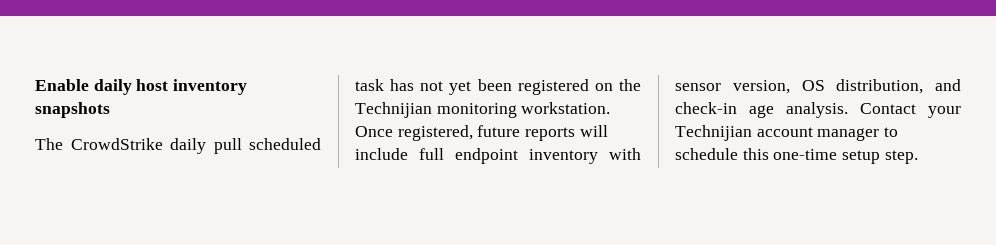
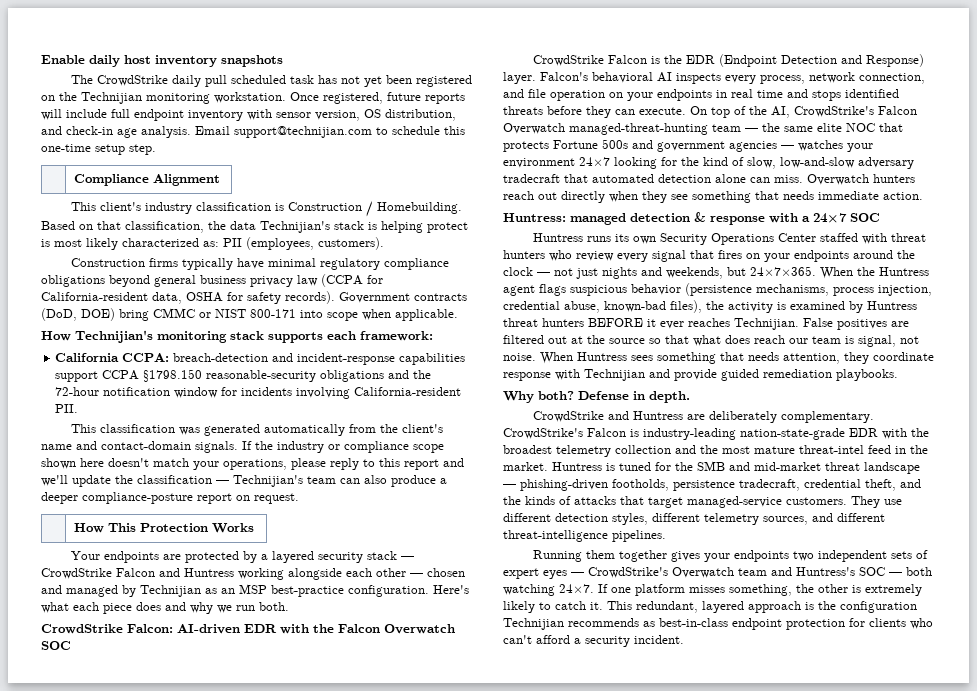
[860,103,961,118] [675,125,880,141] Contact your Technijian account manager -> [195,126,372,138] Email support@technijian.com
(918, 157) none -> [74,174,221,186] [70,201,462,217] [41,221,468,233] [41,237,384,250] [70,258,449,270] [41,274,383,287] [41,291,467,304] [41,308,458,321] [41,330,433,343] [55,353,466,365] [55,369,432,382] [55,387,462,399] [55,404,79,413] [70,424,443,436] [41,441,444,453] [41,458,464,470] [41,475,447,487] [41,492,299,504] [74,523,255,533] [70,551,414,563] [41,568,465,580] [41,584,469,597] [41,602,289,614] [41,624,455,634] [41,641,71,650] [532,54,924,67] [503,72,925,84] [503,89,899,101] [503,106,917,118] [503,123,903,135] [503,139,873,152] [503,157,914,169] [503,174,915,185] [503,191,923,203] [503,212,880,225] [532,233,926,245] [503,250,915,262] [503,266,929,279] [503,283,932,296] [503,300,917,313] [503,318,909,330] [503,335,919,347] [503,352,934,364] [503,369,898,381] [503,391,690,403] [532,411,874,423] [503,428,929,440] [503,445,928,457] [503,461,920,474] [503,479,921,491] [503,496,902,508] [503,513,885,525] [503,530,666,542] [532,550,928,562] [503,567,932,579] [503,584,922,596] [503,601,917,613] [503,618,933,630] [503,635,684,647] // | Compliance Alignment // This client's industry classification is Construction / Homebuilding. Based on that classification, the data Technijian's stack is helping protect is most likely characterized as: PII (employees, customers). // Construction firms typically have minimal regulatory compliance obligations beyond general business privacy law (CCPA for California-resident data, OSHA for safety records). Government contracts (DoD, DOE) bring CMMC or NIST 800-171 into scope when applicable. // How Technijian's monitoring stack supports each framework: // California CCPA: breach-detection and incident-response capabilities support CCPA §1798.150 reasonable-security obligations and the 72-hour notification window for incidents involving California-resident PII. // This classification was generated automatically from the client's name and contact-domain signals. If the industry or compliance scope shown here doesn't match your operations, please reply to this report and we'll update the classification — Technijian's team can also produce a deeper compliance-posture report on request. // | How This Protection Works // Your endpoints are protected by a layered security stack — CrowdStrike Falcon and Huntress working alongside each other — chosen and managed by Technijian as an MSP best-practice configuration. Here's what each piece does and why we run both. // CrowdStrike Falcon: AI-driven EDR with the Falcon Overwatch SOC // CrowdStrike Falcon is the EDR (Endpoint Detection and Response) layer. Falcon's behavioral AI inspects every process, network connection, and file operation on your endpoints in real time and stops identified threats before they can execute. On top of the AI, CrowdStrike's Falcon Overwatch managed-threat-hunting team — the same elite NOC that protects Fortune 500s and government agencies — watches your environment 24×7 looking for the kind of slow, low-and-slow adversary tradecraft that automated detection alone can miss. Overwatch hunters reach out directly when they see something that needs immediate action. // Huntress: managed detection & response with a 24×7 SOC // Huntress runs its own Security Operations Center staffed with threat hunters who review every signal that fires on your endpoints around the clock — not just nights and weekends, but 24×7×365. When the Huntress agent flags suspicious behavior (persistence mechanisms, process injection, credential abuse, known-bad files), the activity is examined by Huntress threat hunters BEFORE it ever reaches Technijian. False positives are filtered out at the source so that what does reach our team is signal, not noise. When Huntress sees something that needs attention, they coordinate response with Technijian and provide guided remediation playbooks. // Why both? Defense in depth. // CrowdStrike and Huntress are deliberately complementary. CrowdStrike's Falcon is industry-leading nation-state-grade EDR with the broadest telemetry collection and the most mature threat-intel feed in the market. Huntress is tuned for the SMB and mid-market threat landscape — phishing-driven footholds, persistence tradecraft, credential theft, and the kinds of attacks that target managed-service customers. They use different detection styles, different telemetry sources, and different threat-intelligence pipelines. // Running them together gives your endpoints two independent sets of expert eyes — CrowdStrike's Overwatch team and Huntress's SOC — both watching 24×7. If one platform misses something, the other is extremely likely to catch it. This redundant, layered approach is the configuration Technijian recommends as best-in-class endpoint protection for clients who can't afford a security incident.

